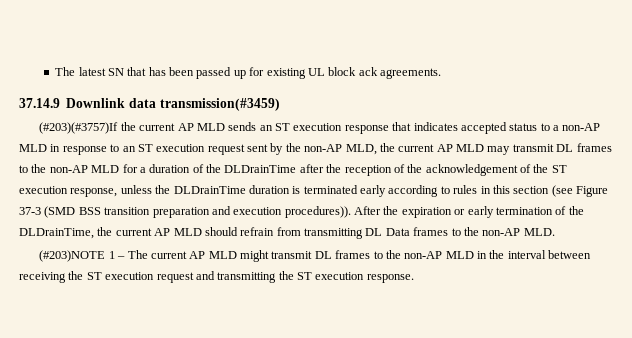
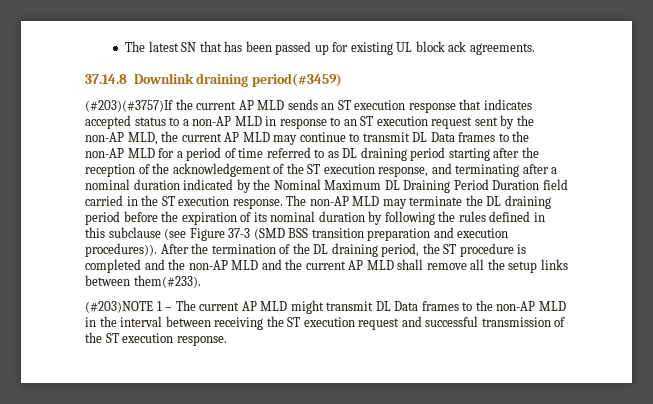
[19,98,280,111] 37.14.9 Downlink data transmission(#3459) -> [85,73,342,87] 37.14.8 Downlink draining period(#3459)
[512,144,574,152] transmit DL -> [299,132,455,142] continue to transmit DL Data
[149,164,297,173] duration of the DLDrainTime -> [186,147,490,161] period of time referred to as DL draining period starting
[120,185,478,197] unless the DLDrainTime duration is terminated early according to rules -> [431,163,558,177] [85,179,568,193] [85,195,551,209] [85,211,531,225] and terminating after a nominal duration indicated by the Nominal Maximum DL Draining Period Duration field carried in the ST execution response. The non-AP MLD may terminate the DL draining period before the expiration of its nominal duration by following the rules defined
[513,186,550,194] section -> [108,227,161,238] subclause
[401,206,584,218] [19,227,555,239] expiration or early termination of the DLDrainTime, the current AP MLD should refrain from transmitting DL Data frames to the non-AP MLD. -> [211,243,527,257] [85,259,568,273] [85,275,201,288] termination of the DL draining period, the ST procedure is completed and the non-AP MLD and the current AP MLD shall remove all the setup links between them(#233).
(332, 255) none -> [394,301,419,311] Data
[217,272,277,283] transmitting -> [425,316,566,327] successful transmission of

